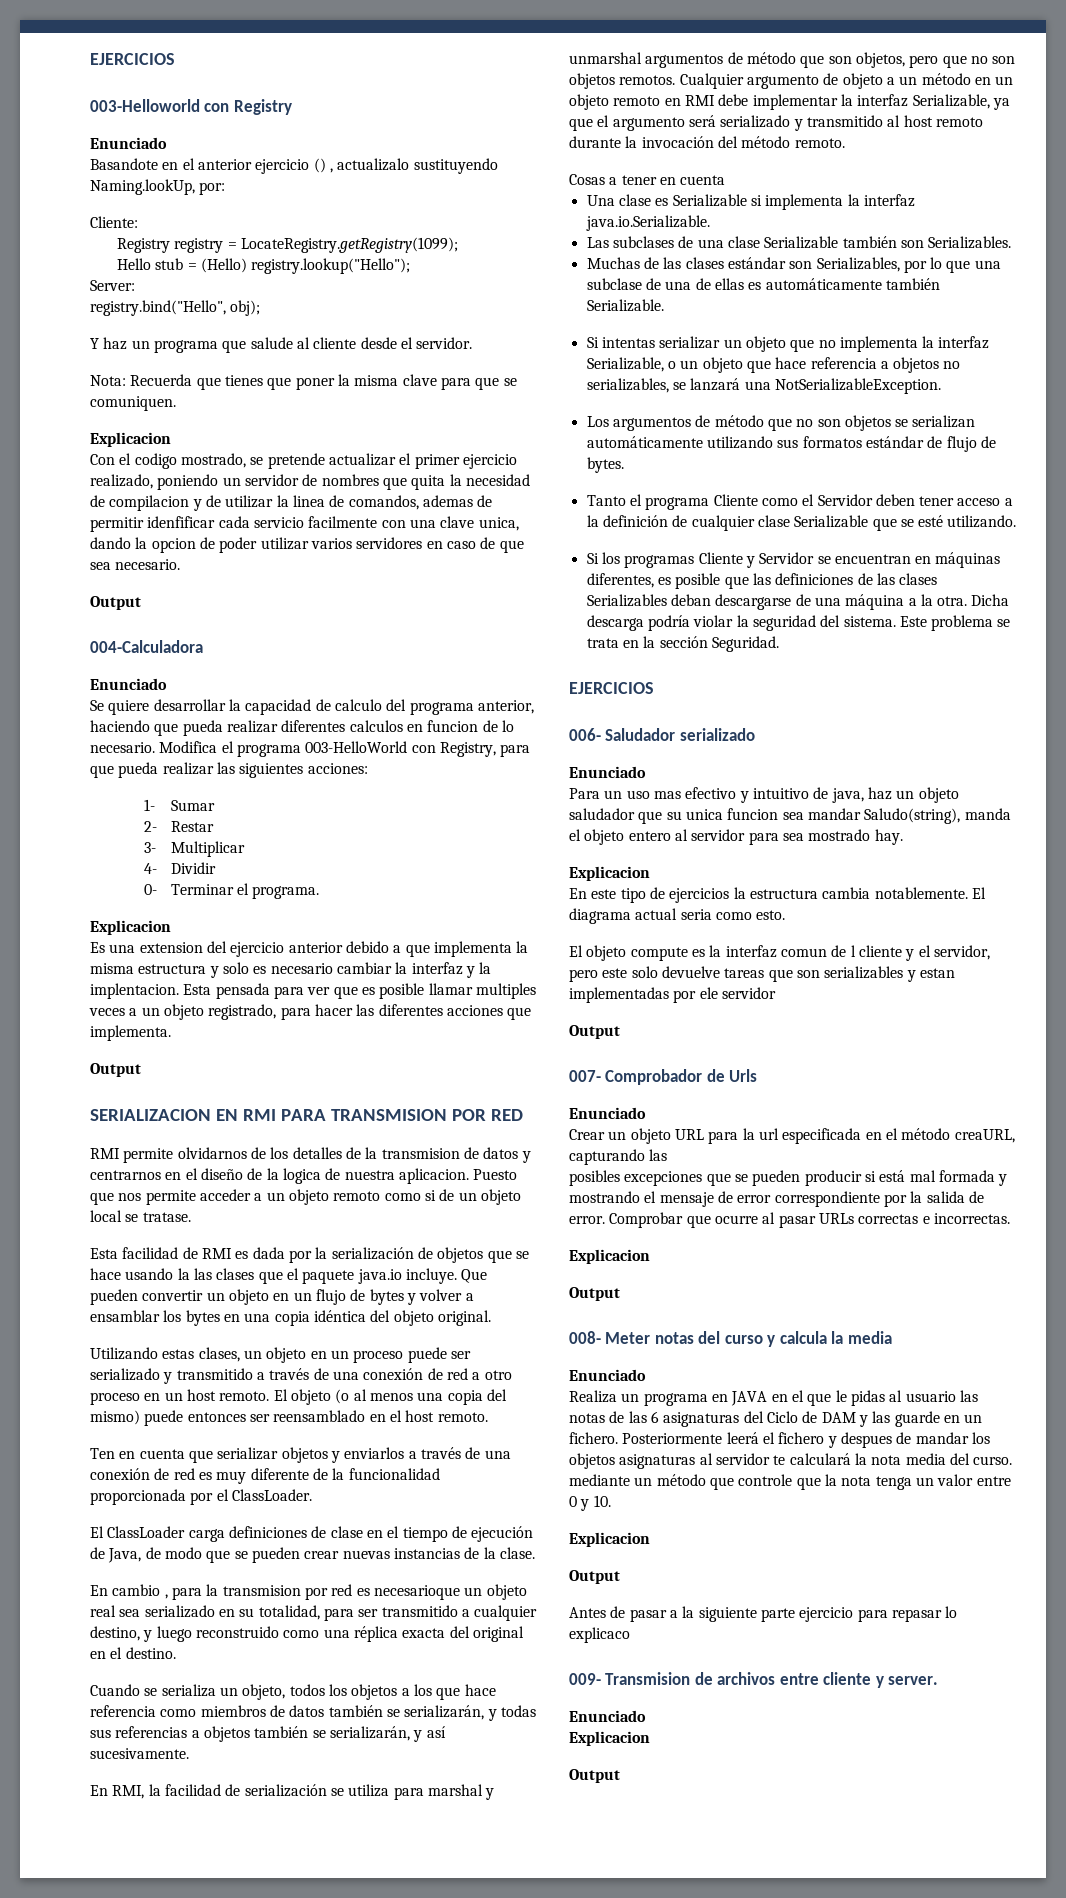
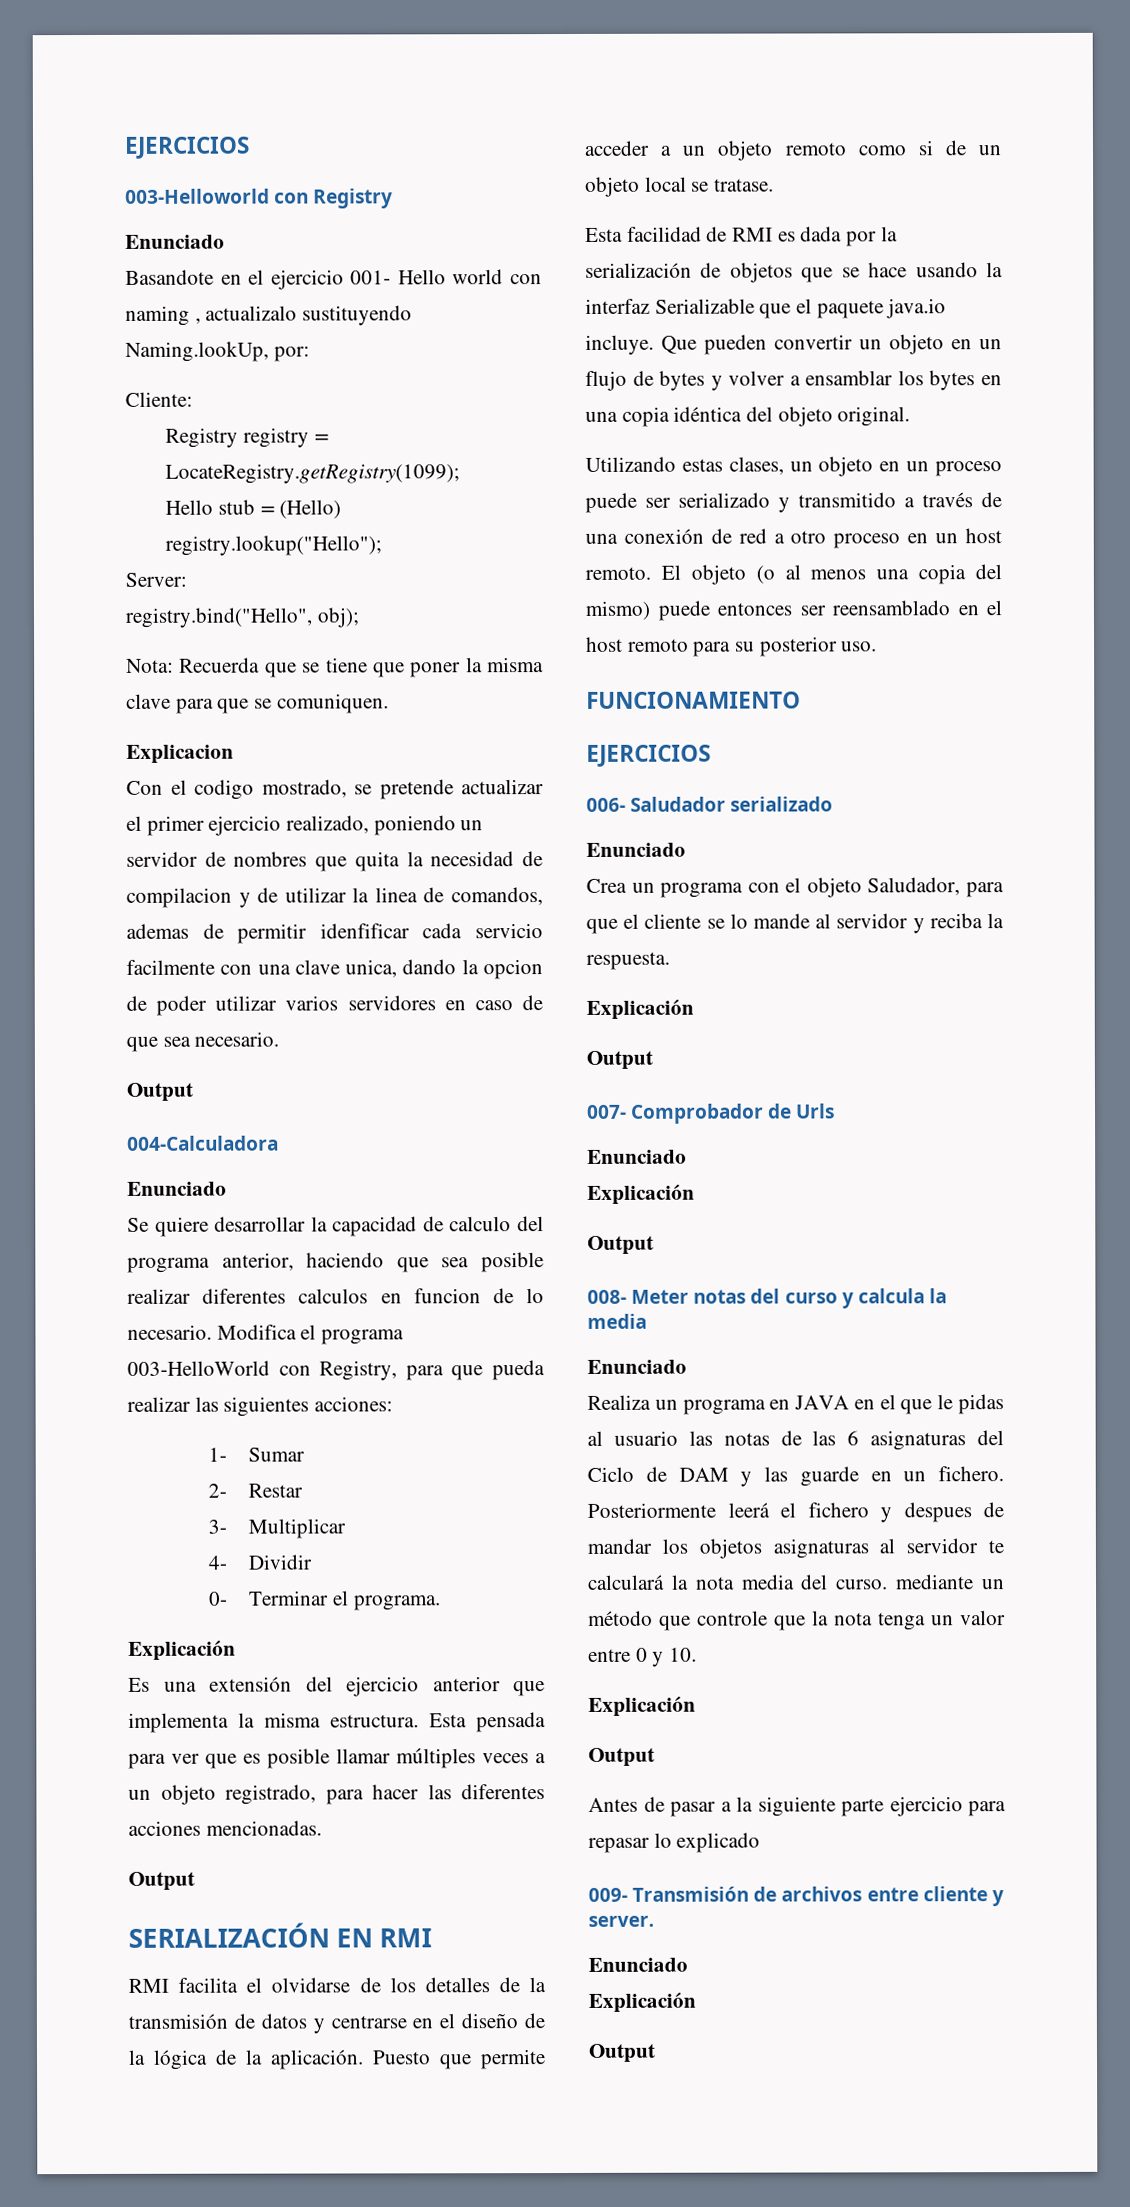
[197,158,326,174] anterior ejercicio () -> [270,269,542,290] [125,305,190,326] ejercicio 001- Hello world con naming
[90,337,473,353] // Y haz un programa que salude al cliente desde el servidor. -> (360, 617) none
[224,375,263,386] tienes -> [302,657,368,673] se tiene
[182,720,223,736] pueda -> [441,1252,544,1273] sea posible
[90,920,171,935] Explicacion -> [128,1639,236,1661] Explicación
[139,942,203,953] extension -> [209,1676,292,1692] extensión
[345,941,402,953] debido a -> (501, 1684) none
[138,962,492,978] [90,983,179,999] estructura y solo es necesario cambiar la interfaz y la implentacion. -> [330,1714,419,1728] estructura.
[475,983,536,999] multiples -> [396,1748,476,1769] múltiples
[507,1007,532,1020] [90,1025,171,1041] [90,1063,141,1077] [90,1109,211,1121] que implementa. // Output // SERIALIZACION -> [205,1820,322,1836] [128,1871,195,1891] [128,1922,330,1948] mencionadas. // Output // SERIALIZACIÓN
[280,1109,523,1121] [90,1147,247,1163] PARA TRANSMISION POR RED // RMI permite olvidarnos -> [128,1977,351,1993] // RMI facilita el olvidarse
[381,1148,460,1159] transmision -> [128,2013,228,2029] transmisión
[90,1170,161,1180] centrarnos -> [330,2015,407,2029] centrarse
[282,1168,469,1184] logica de nuestra aplicacion. -> [153,2049,364,2070] lógica de la aplicación.
[118,1193,142,1201] nos -> (472, 2062) none
[193,1268,255,1280] las clases -> [585,298,755,314] interfaz Serializable
[437,1412,488,1422] [90,1447,511,1463] [90,1468,440,1484] [90,1489,312,1505] [90,1526,534,1542] [90,1547,535,1563] [90,1584,527,1600] [90,1605,538,1621] [90,1626,524,1642] [90,1647,176,1659] [90,1684,496,1700] [90,1705,536,1721] [90,1726,446,1742] [90,1748,189,1759] [90,1784,495,1800] [569,52,1016,68] [569,73,1014,89] [569,94,1010,110] [569,115,983,131] [569,136,845,148] [569,174,726,185] [586,194,915,210] [585,215,710,231] [586,236,1012,249] [586,257,1001,273] [586,278,940,290] [586,299,664,312] [586,336,990,352] [586,357,961,373] [586,378,941,394] [586,415,976,431] [586,436,996,452] [586,457,624,473] [586,494,1013,510] [586,515,1017,531] [586,552,1001,568] [586,573,938,589] [586,594,1010,610] [586,615,1011,631] [586,636,779,652] remoto. // Ten en cuenta que serializar objetos y enviarlos a través de una conexión de red es muy diferente de la funcionalidad proporcionada por el ClassLoader. // El ClassLoader carga definiciones de clase en el tiempo de ejecución de Java, de modo que se pueden crear nuevas instancias de la clase. // En cambio , para la transmision por red es necesarioque un objeto real sea serializado en su totalidad, para ser transmitido a cualquier destino, y luego reconstruido como una réplica exacta del original en el destino. // Cuando se serializa un objeto, todos los objetos a los que hace referencia como miembros de datos también se serializarán, y todas sus referencias a objetos también se serializarán, y así sucesivamente. // En RMI, la facilidad de serialización se utiliza para marshal y unmarshal argumentos de método que son objetos, pero que no son objetos remotos. Cualquier argumento de objeto a un método en un objeto remoto en RMI debe implementar la interfaz Serializable, ya que el argumento será serializado y transmitido al host remoto durante la invocación del método remoto. // Cosas a tener en cuenta // Una clase es Serializable si implementa la interfaz java.io.Serializable. // Las subclases de una clase Serializable también son Serializables. // Muchas de las clases estándar son Serializables, por lo que una subclase de una de ellas es automáticamente también Serializable. // Si intentas serializar un objeto que no implementa la interfaz Serializable, o un objeto que hace referencia a objetos no serializables, se lanzará una NotSerializableException. // Los argumentos de método que no son objetos se serializan automáticamente utilizando sus formatos estándar de flujo de bytes. // Tanto el programa Cliente como el Servidor deben tener acceso a la definición de cualquier clase Serializable que se esté utilizando. // Si los programas Cliente y Servidor se encuentran en máquinas diferentes, es posible que las definiciones de las clases Serializables deban descargarse de una máquina a la otra. Dicha descarga podría violar la seguridad del sistema. Este problema se trata en la sección Seguridad. -> [627,636,878,657] [586,691,801,709] remoto para su posterior uso. // FUNCIONAMIENTO
[569,787,959,803] [569,808,1011,824] [569,829,903,845] [569,866,650,881] [569,887,986,903] [569,908,786,924] [569,945,990,961] [569,966,955,982] [569,987,776,1003] Para un uso mas efectivo y intuitivo de java, haz un objeto saludador que su unica funcion sea mandar Saludo(string), manda el objeto entero al servidor para sea mostrado hay. // Explicacion // En este tipo de ejercicios la estructura cambia notablemente. El diagrama actual seria como esto. // El objeto compute es la interfaz comun de l cliente y el servidor, pero este solo devuelve tareas que son serializables y estan implementadas por ele servidor -> [586,877,1004,898] [586,913,1004,934] [586,951,670,970] [586,998,694,1020] Crea un programa con el objeto Saludador, para que el cliente se lo mande al servidor y reciba la respuesta. // Explicación
[569,1128,1015,1144] [569,1149,668,1165] [569,1170,1008,1186] [569,1191,984,1207] [569,1212,1010,1228] [569,1249,650,1264] Crear un objeto URL para la url especificada en el método creaURL, capturando las // posibles excepciones que se pueden producir si está mal formada y mostrando el mensaje de error correspondiente por la salida de error. Comprobar que ocurre al pasar URLs correctas e incorrectas. // Explicacion -> [587,1183,695,1205] Explicación
[569,1532,650,1547] Explicacion -> [588,1695,696,1717] Explicación
[569,1627,630,1643] explicaco -> [676,1832,761,1853] explicado
[605,1672,691,1685] Transmision -> [632,1886,750,1902] Transmisión
[569,1731,650,1746] Explicacion -> [588,1991,696,2013] Explicación

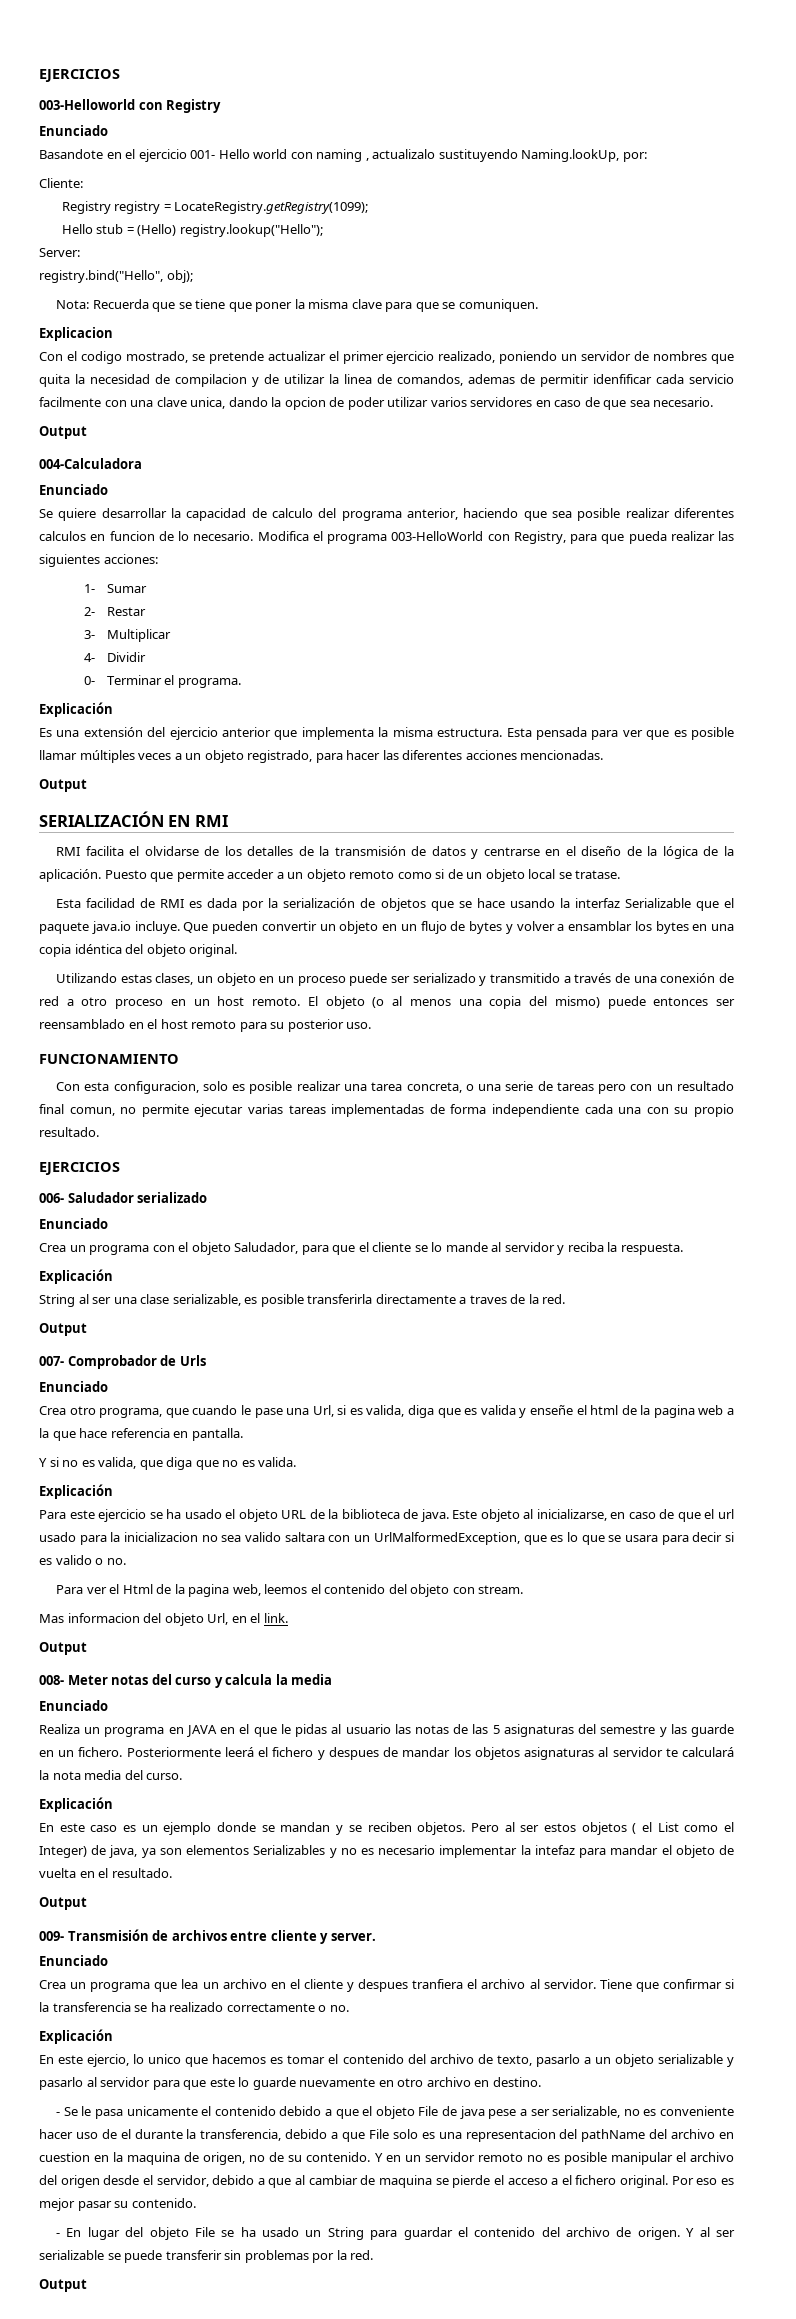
(801, 700) none -> [56,1081,735,1094] [39,1104,735,1117] [39,1127,99,1137] // Con esta configuracion, solo es posible realizar una tarea concreta, o una serie de tareas pero con un resultado final comun, no permite ejecutar varias tareas implementadas de forma independiente cada una con su propio resultado.
(694, 1009) none -> [39,1294,566,1307] // String al ser una clase serializable, es posible transferirla directamente a traves de la red.
[587,1183,695,1205] Explicación -> [39,1405,735,1418] [39,1428,243,1441] [39,1457,297,1470] [39,1484,113,1499] [39,1509,734,1522] [39,1532,735,1545] [39,1555,126,1565] [56,1584,524,1597] [39,1613,288,1626] Crea otro programa, que cuando le pase una Url, si es valida, diga que es valida y enseñe el html de la pagina web a la que hace referencia en pantalla. // Y si no es valida, que diga que no es valida. // Explicación // Para este ejercicio se ha usado el objeto URL de la biblioteca de java. Este objeto al inicializarse, en caso de que el url usado para la inicializacion no sea valido saltara con un UrlMalformedException, que es lo que se usara para decir si es valido o no. // Para ver el Html de la pagina web, leemos el contenido del objeto con stream. // Mas informacion del objeto Url, en el link.
[847,1430,860,1446] 6 -> [492,1725,500,1734] 5
[587,1466,729,1482] Ciclo de DAM -> [600,1725,656,1734] semestre
[895,1574,1005,1590] [588,1610,1006,1631] [588,1647,698,1667] [588,1695,696,1717] [588,1747,655,1767] [588,1796,1006,1817] [588,1832,761,1853] mediante un método que controle que la nota tenga un valor entre 0 y 10. // Explicación // Output // Antes de pasar a la siguiente parte ejercicio para repasar lo explicado -> [39,1797,113,1812] [39,1822,734,1835] [39,1845,734,1858] [39,1868,172,1878] [39,1897,87,1910] // Explicación // En este caso es un ejemplo donde se mandan y se reciben objetos. Pero al ser estos objetos ( el List como el Integer) de java, ya son elementos Serializables y no es necesario implementar la intefaz para mandar el objeto de vuelta en el resultado. // Output
[588,1991,696,2013] Explicación -> [39,1979,735,1992] [39,2002,349,2012] [39,2029,113,2044] [39,2054,734,2067] [39,2077,541,2090] [56,2106,734,2119] [39,2129,735,2142] [39,2152,734,2165] [39,2175,734,2188] [39,2198,196,2211] [56,2227,735,2240] [39,2250,374,2263] Crea un programa que lea un archivo en el cliente y despues tranfiera el archivo al servidor. Tiene que confirmar si la transferencia se ha realizado correctamente o no. // Explicación // En este ejercio, lo unico que hacemos es tomar el contenido del archivo de texto, pasarlo a un objeto serializable y pasarlo al servidor para que este lo guarde nuevamente en otro archivo en destino. // - Se le pasa unicamente el contenido debido a que el objeto File de java pese a ser serializable, no es conveniente hacer uso de el durante la transferencia, debido a que File solo es una representacion del pathName del archivo en cuestion en la maquina de origen, no de su contenido. Y en un servidor remoto no es posible manipular el archivo del origen desde el servidor, debido a que al cambiar de maquina se pierde el acceso a el fichero original. Por eso es mejor pasar su contenido. // - En lugar del objeto File se ha usado un String para guardar el contenido del archivo de origen. Y al ser serializable se puede transferir sin problemas por la red.

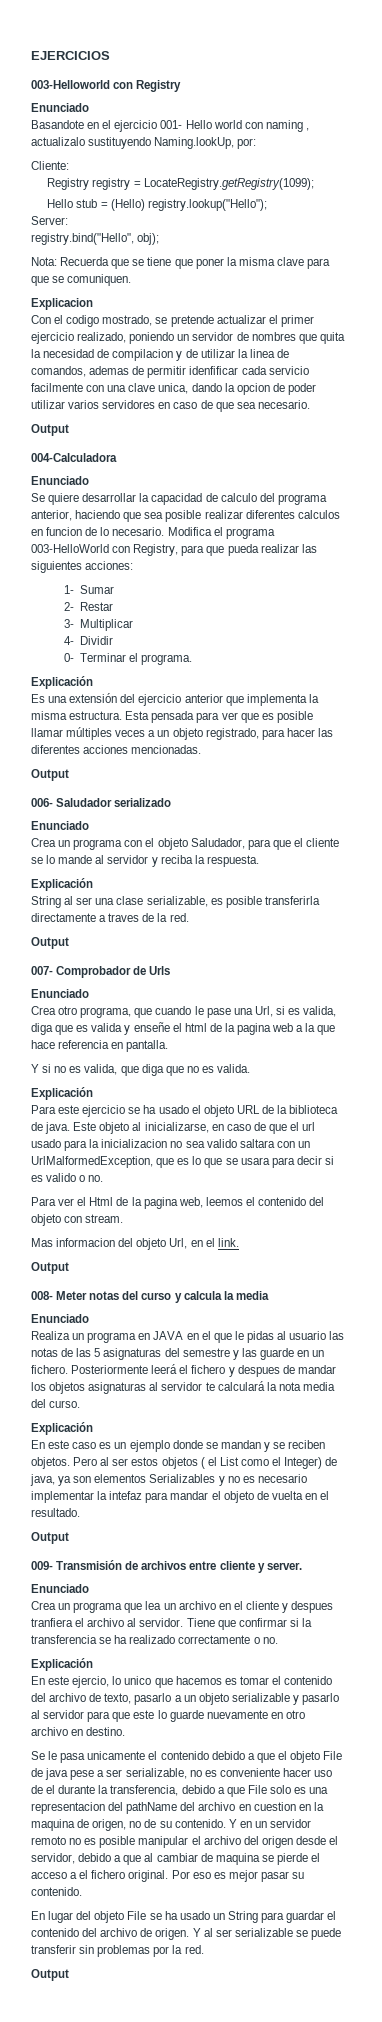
[39,811,228,827] [56,846,734,859] [39,869,621,882] [56,898,735,911] [39,921,734,934] [39,944,238,957] [56,973,735,986] [39,996,735,1009] [39,1019,372,1032] [39,1054,179,1064] [56,1081,735,1094] [39,1104,735,1117] [39,1127,99,1137] [39,1162,120,1175] // SERIALIZACIÓN EN RMI // RMI facilita el olvidarse de los detalles de la transmisión de datos y centrarse en el diseño de la lógica de la aplicación. Puesto que permite acceder a un objeto remoto como si de un objeto local se tratase. // Esta facilidad de RMI es dada por la serialización de objetos que se hace usando la interfaz Serializable que el paquete java.io incluye. Que pueden convertir un objeto en un flujo de bytes y volver a ensamblar los bytes en una copia idéntica del objeto original. // Utilizando estas clases, un objeto en un proceso puede ser serializado y transmitido a través de una conexión de red a otro proceso en un host remoto. El objeto (o al menos una copia del mismo) puede entonces ser reensamblado en el host remoto para su posterior uso. // FUNCIONAMIENTO // Con esta configuracion, solo es posible realizar una tarea concreta, o una serie de tareas pero con un resultado final comun, no permite ejecutar varias tareas implementadas de forma independiente cada una con su propio resultado. // EJERCICIOS -> (69, 775) none
[56,2112,61,2116] - -> (126, 1731) none
[56,2233,61,2237] - -> (82, 1891) none

